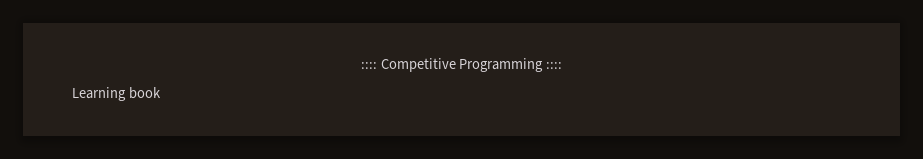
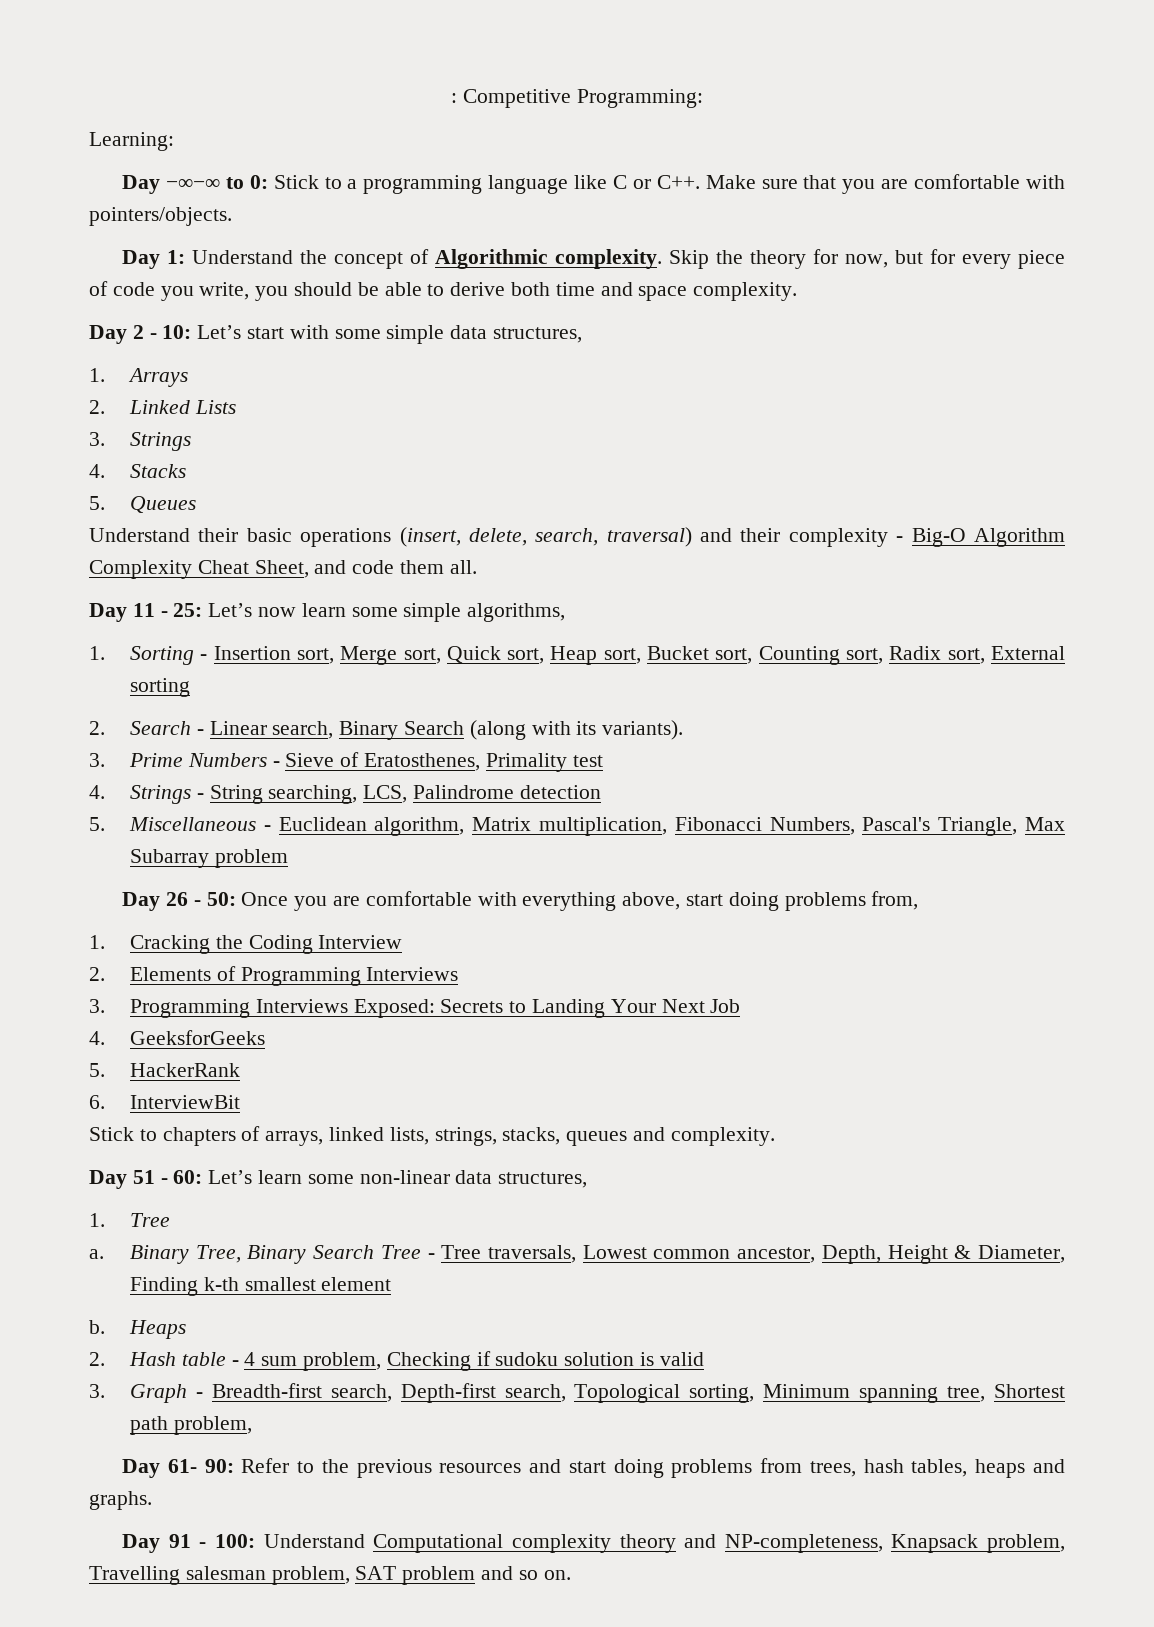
[360,58,563,72] [72,87,161,101] :::: Competitive Programming :::: // Learning book -> [451,89,703,108] [89,132,174,151] [122,174,1066,194] [89,207,232,226] [122,249,1065,269] [89,281,798,301] [89,325,583,344] [89,368,188,387] [89,400,236,414] [89,432,191,451] [89,464,186,478] [89,496,196,513] [89,527,1065,547] [89,560,477,579] [89,603,566,622] [89,646,1066,665] [129,678,190,697] [89,720,684,740] [89,752,603,772] [89,785,601,804] [89,817,1065,836] [129,849,288,868] [122,891,919,911] [89,935,403,954] [89,966,459,986] [89,999,741,1018] [89,1030,265,1045] [89,1063,240,1077] [89,1095,240,1109] [89,1126,775,1146] [89,1170,588,1189] [89,1213,170,1227] [89,1245,1066,1264] [129,1277,392,1296] [89,1320,186,1339] [89,1351,704,1371] [89,1383,1065,1403] [129,1416,252,1435] [122,1458,1065,1478] [89,1491,152,1510] [122,1534,1065,1553] [89,1566,571,1585] : Competitive Programming: // Learning: // Day −∞−∞ to 0: Stick to a programming language like C or C++. Make sure that you are comfortable with pointers/objects. // Day 1: Understand the concept of Algorithmic complexity. Skip the theory for now, but for every piece of code you write, you should be able to derive both time and space complexity. // Day 2 - 10: Let’s start with some simple data structures, // 1. Arrays // 2. Linked Lists // 3. Strings // 4. Stacks // 5. Queues // Understand their basic operations (insert, delete, search, traversal) and their complexity - Big-O Algorithm Complexity Cheat Sheet, and code them all. // Day 11 - 25: Let’s now learn some simple algorithms, // 1. Sorting - Insertion sort, Merge sort, Quick sort, Heap sort, Bucket sort, Counting sort, Radix sort, External sorting // 2. Search - Linear search, Binary Search (along with its variants). // 3. Prime Numbers - Sieve of Eratosthenes, Primality test // 4. Strings - String searching, LCS, Palindrome detection // 5. Miscellaneous - Euclidean algorithm, Matrix multiplication, Fibonacci Numbers, Pascal's Triangle, Max Subarray problem // Day 26 - 50: Once you are comfortable with everything above, start doing problems from, // 1. Cracking the Coding Interview // 2. Elements of Programming Interviews // 3. Programming Interviews Exposed: Secrets to Landing Your Next Job // 4. GeeksforGeeks // 5. HackerRank // 6. InterviewBit // Stick to chapters of arrays, linked lists, strings, stacks, queues and complexity. // Day 51 - 60: Let’s learn some non-linear data structures, // 1. Tree // a. Binary Tree, Binary Search Tree - Tree traversals, Lowest common ancestor, Depth, Height & Diameter, Finding k-th smallest element // b. Heaps // 2. Hash table - 4 sum problem, Checking if sudoku solution is valid // 3. Graph - Breadth-first search, Depth-first search, Topological sorting, Minimum spanning tree, Shortest path problem, // Day 61- 90: Refer to the previous resources and start doing problems from trees, hash tables, heaps and graphs. // Day 91 - 100: Understand Computational complexity theory and NP-completeness, Knapsack problem, Travelling salesman problem, SAT problem and so on.

